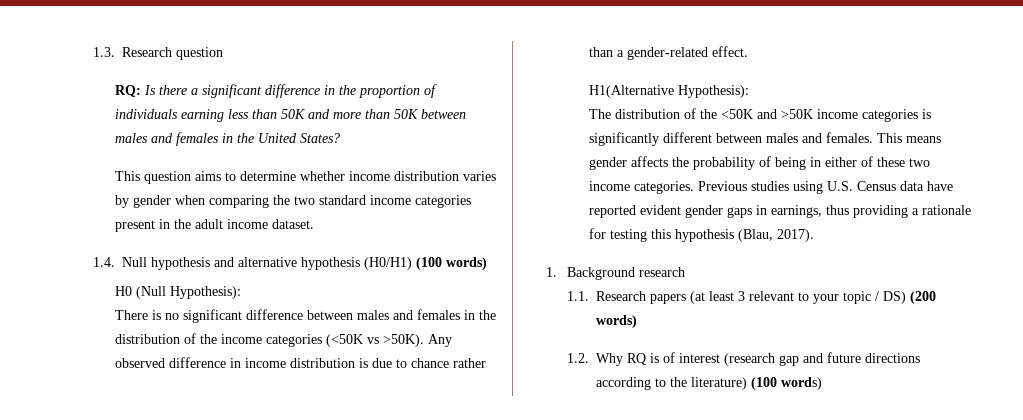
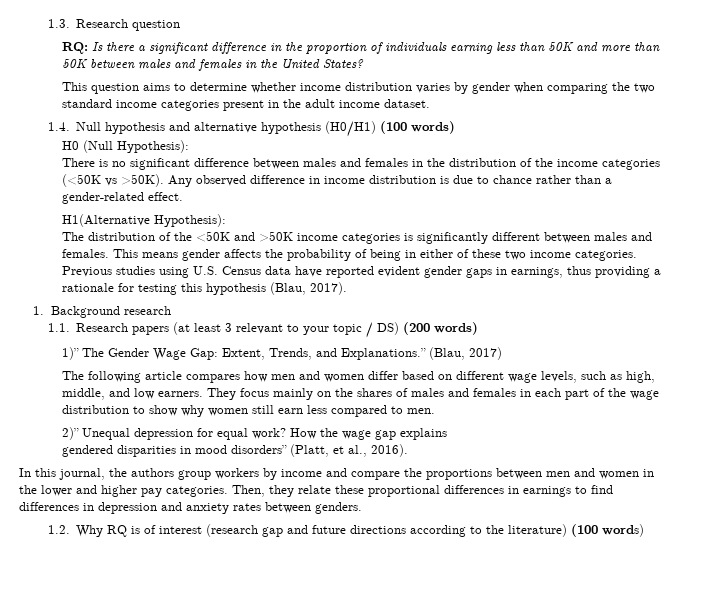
(638, 321) none -> [62,347,503,360] [62,371,656,383] [62,388,660,400] [62,405,436,417] [62,427,448,440] [62,444,409,457] [19,468,654,480] [19,485,613,497] [19,502,362,514] // 1)” The Gender Wage Gap: Extent, Trends, and Explanations.” (Blau, 2017) // The following article compares how men and women differ based on different wage levels, such as high, middle, and low earners. They focus mainly on the shares of males and females in each part of the wage distribution to show why women still earn less compared to men. // 2)” Unequal depression for equal work? How the wage gap explains // gendered disparities in mood disorders” (Platt, et al., 2016). // In this journal, the authors group workers by income and compare the proportions between men and women in the lower and higher pay categories. Then, they relate these proportional differences in earnings to find differences in depression and anxiety rates between genders.

